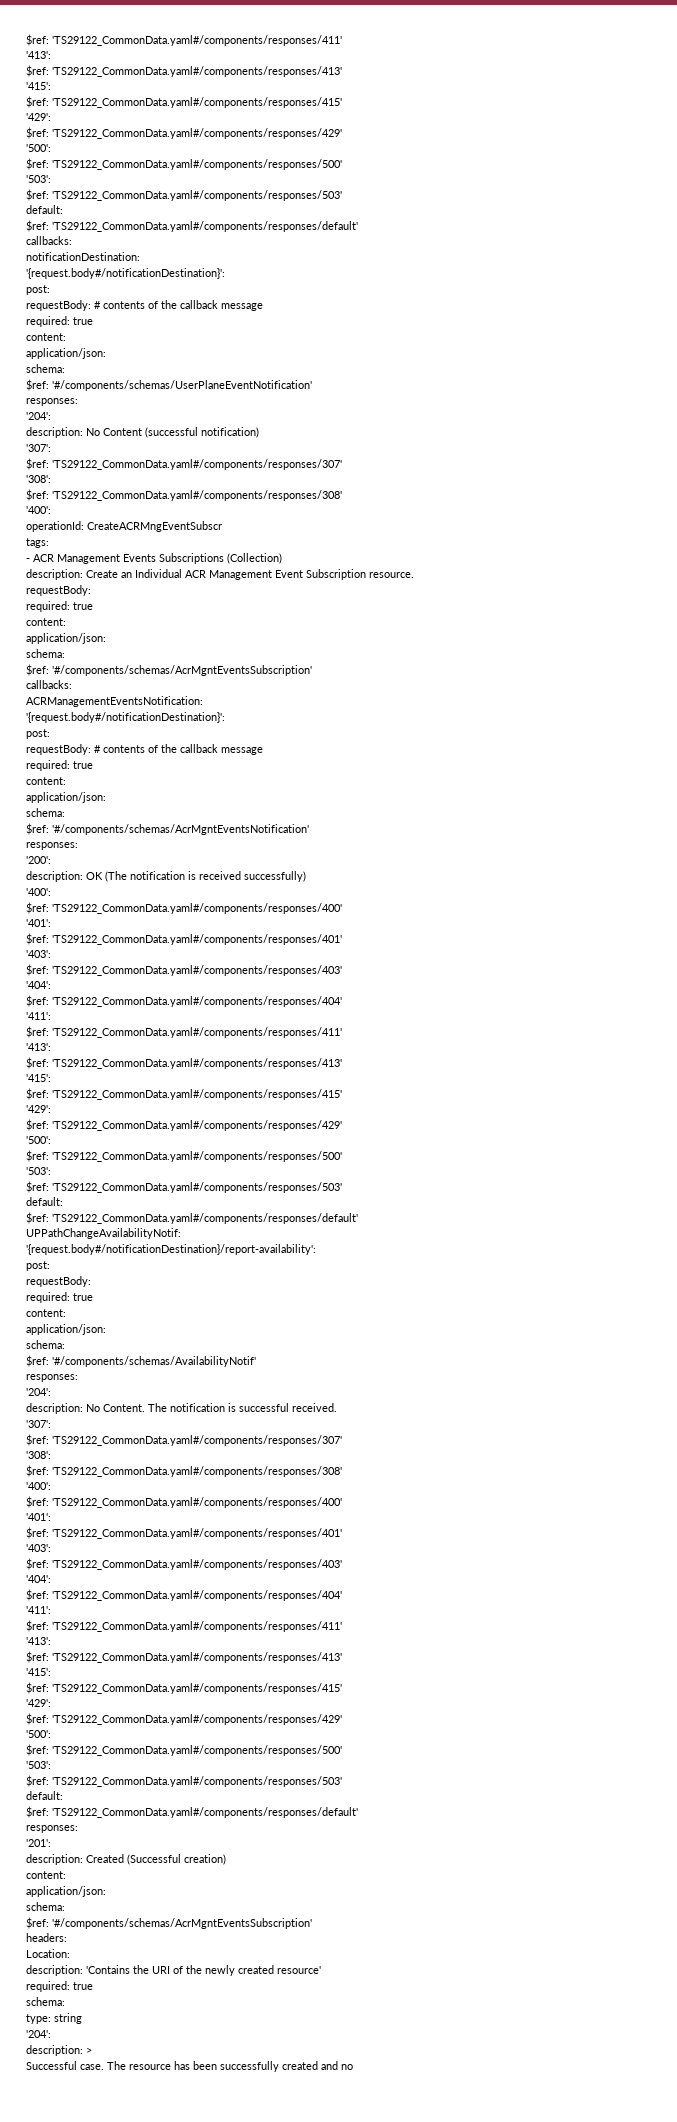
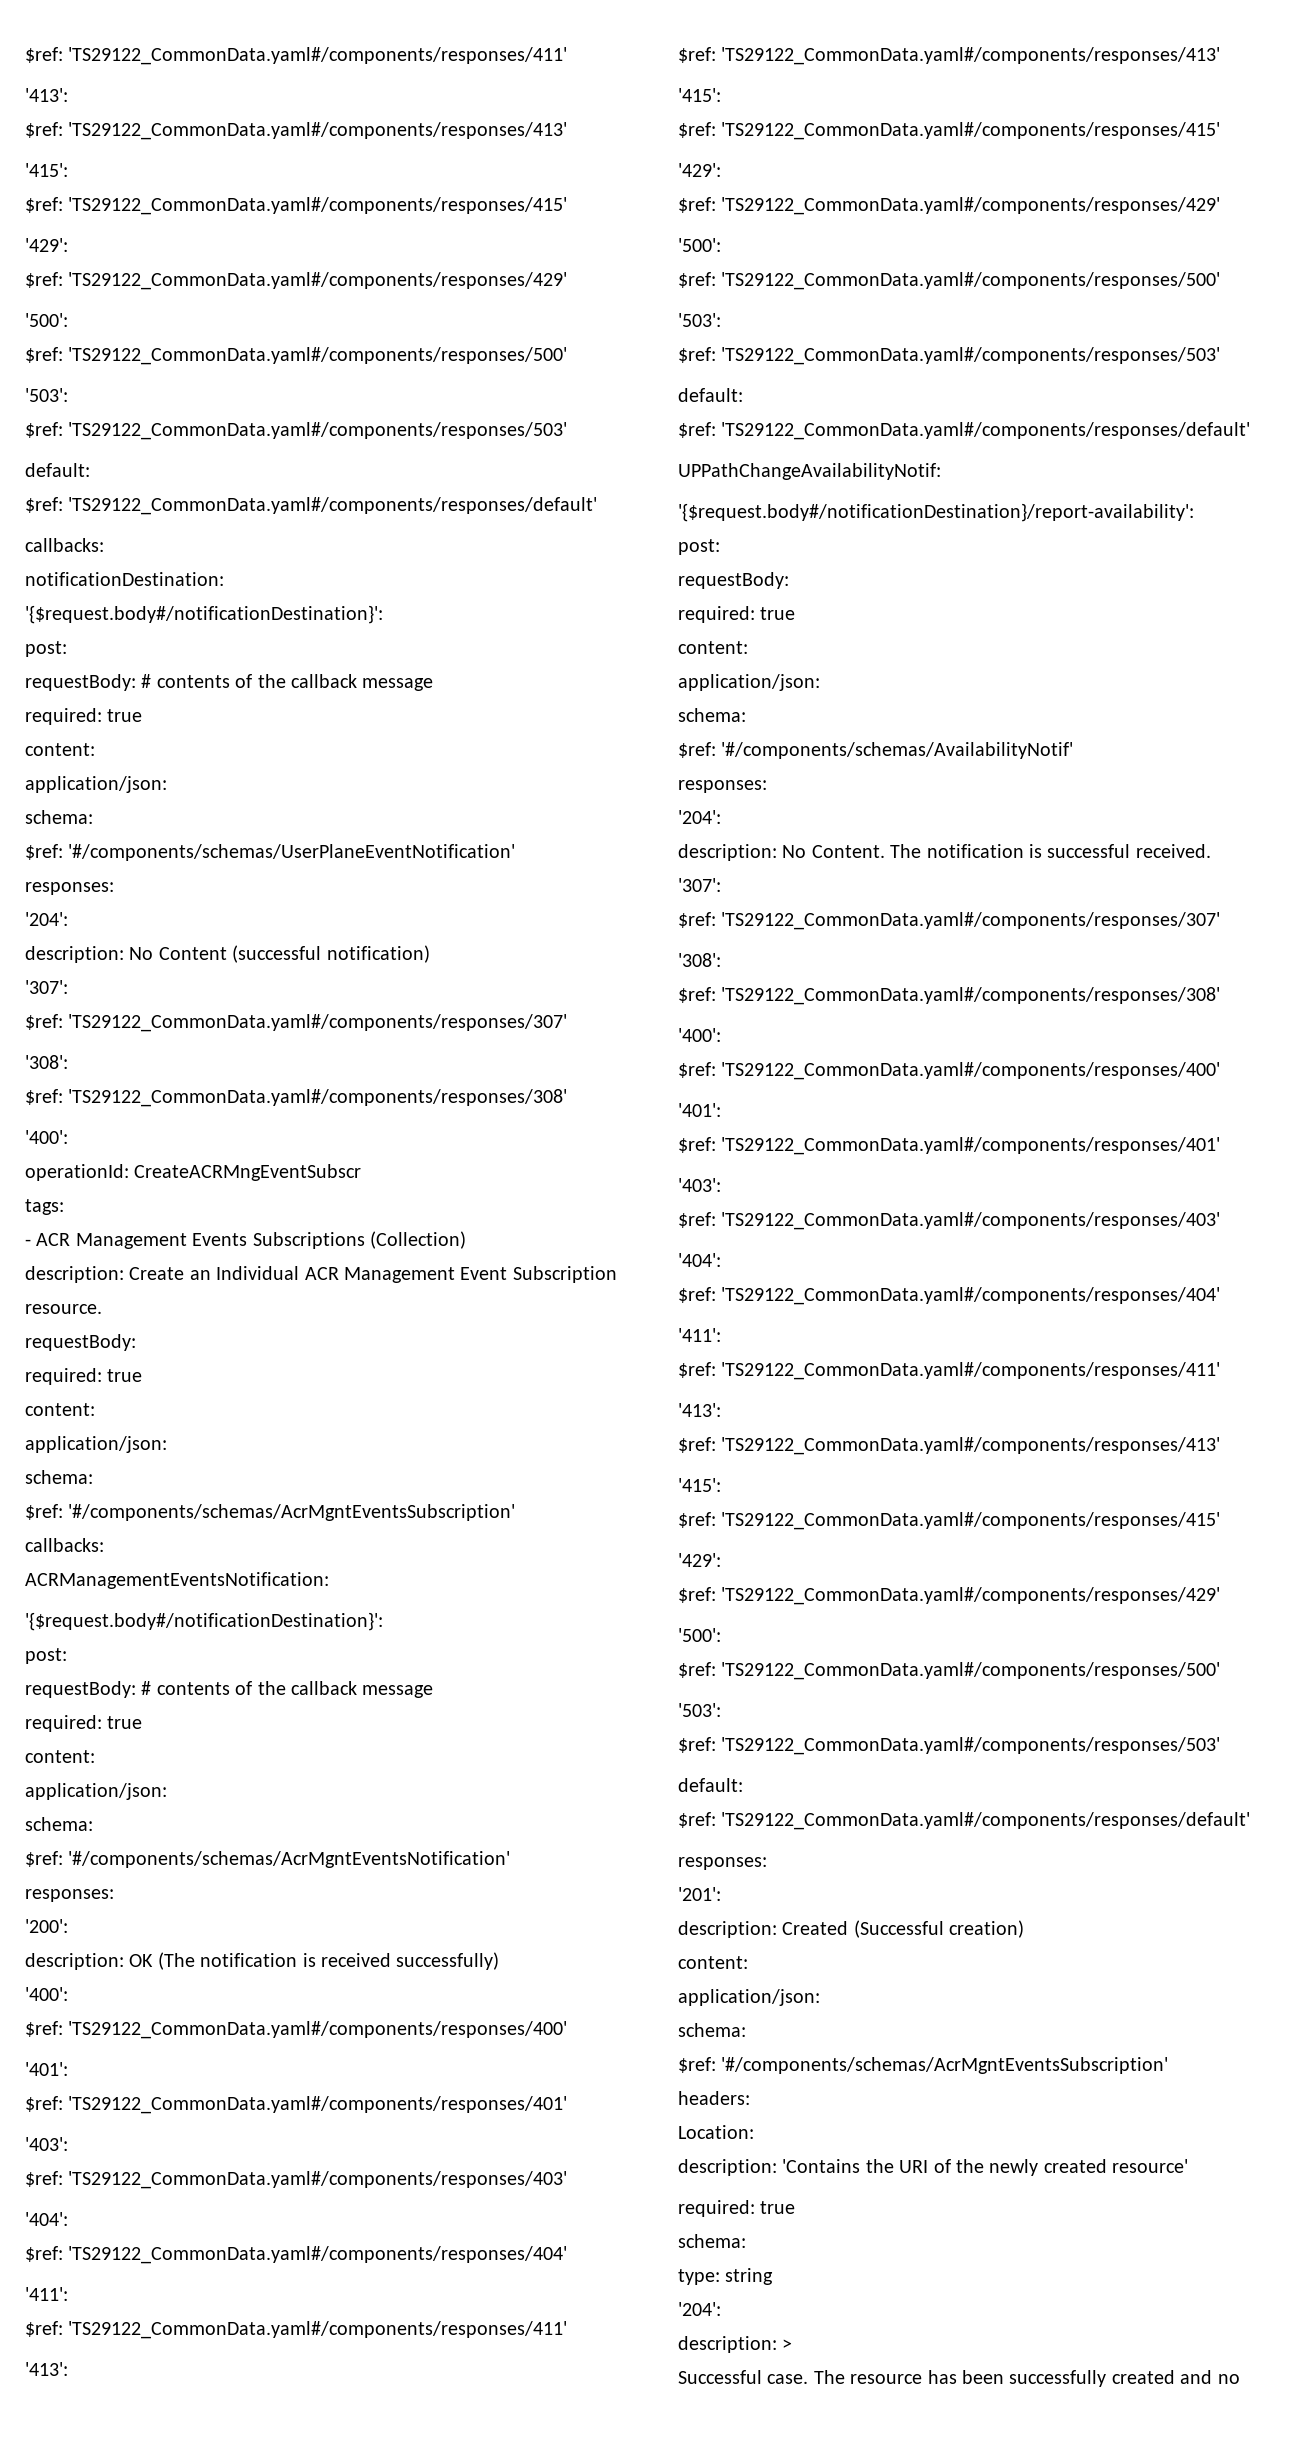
[26,268,225,279] '{request.body#/notificationDestination}': -> [25,605,383,624] '{$request.body#/notificationDestination}':
[26,712,225,723] '{request.body#/notificationDestination}': -> [25,1612,383,1631] '{$request.body#/notificationDestination}':
[26,1244,316,1255] '{request.body#/notificationDestination}/report-availability': -> [678,503,1194,522] '{$request.body#/notificationDestination}/report-availability':

